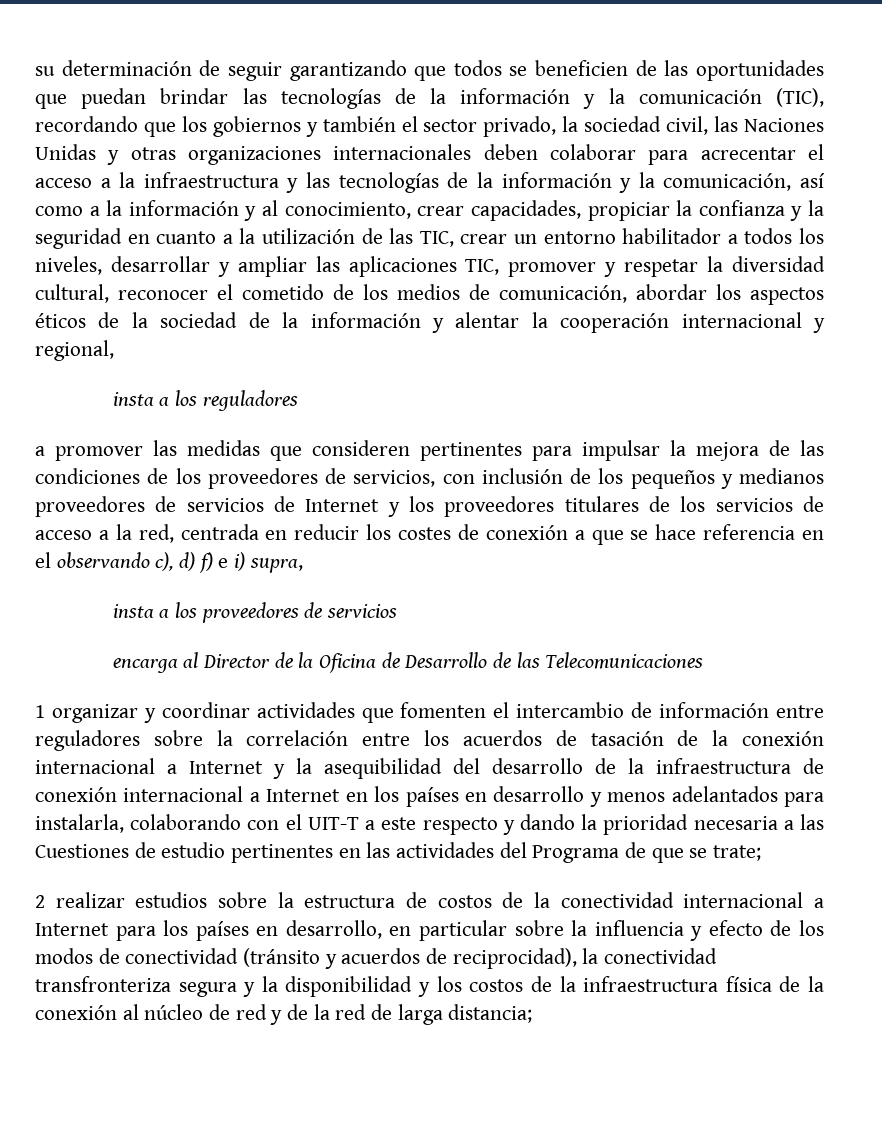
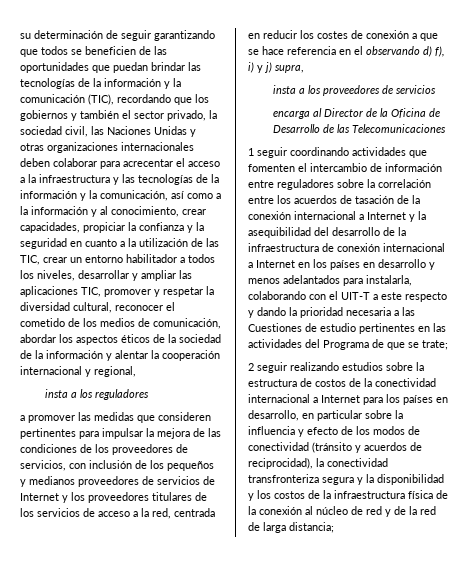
[155,552,246,573] c), d) f) e i) -> [423,46,444,57] [248,62,272,73] d) f), i) y j)
[51,702,250,723] organizar y coordinar -> [257,147,349,158] seguir coordinando
[55,892,125,908] realizar -> [257,362,339,373] seguir realizando

